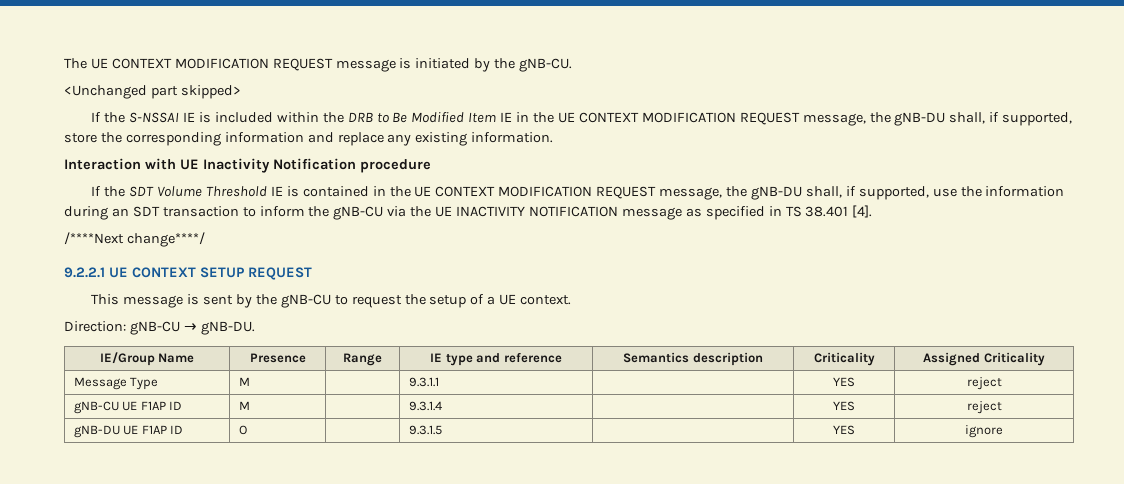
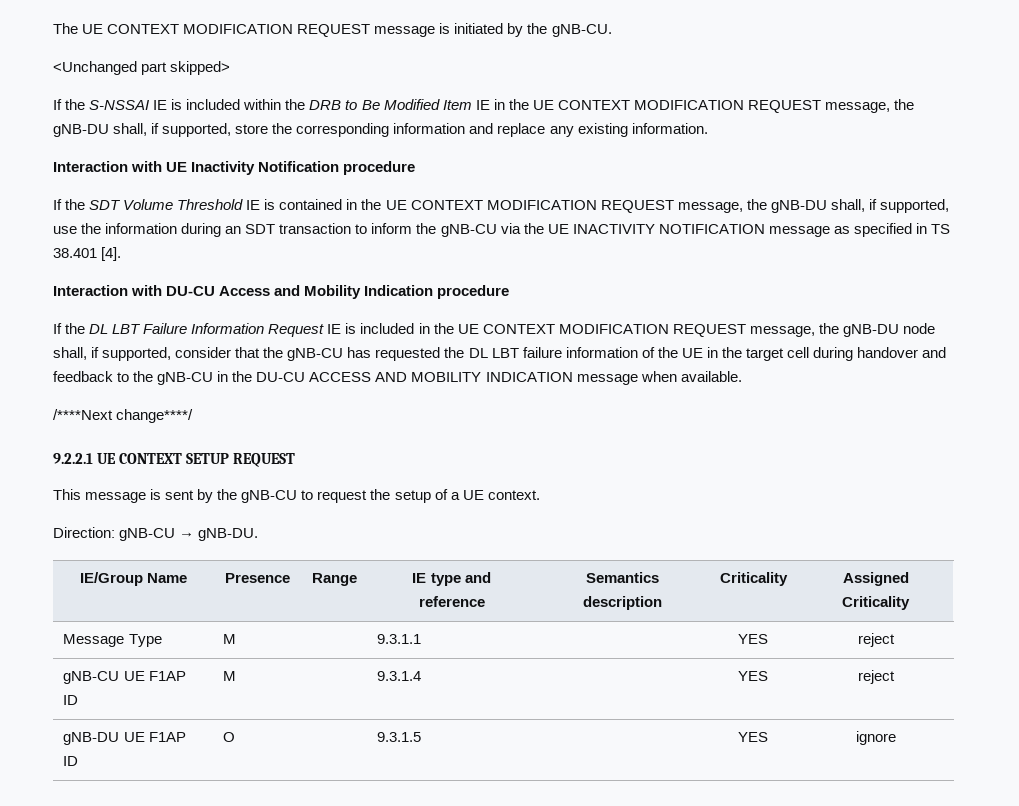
(873, 211) none -> [53,285,510,299] [53,323,935,337] [53,347,947,361] [53,371,742,385] // Interaction with DU-CU Access and Mobility Indication procedure // If the DL LBT Failure Information Request IE is included in the UE CONTEXT MODIFICATION REQUEST message, the gNB-DU node shall, if supported, consider that the gNB-CU has requested the DL LBT failure information of the UE in the target cell during handover and feedback to the gNB-CU in the DU-CU ACCESS AND MOBILITY INDICATION message when available.

